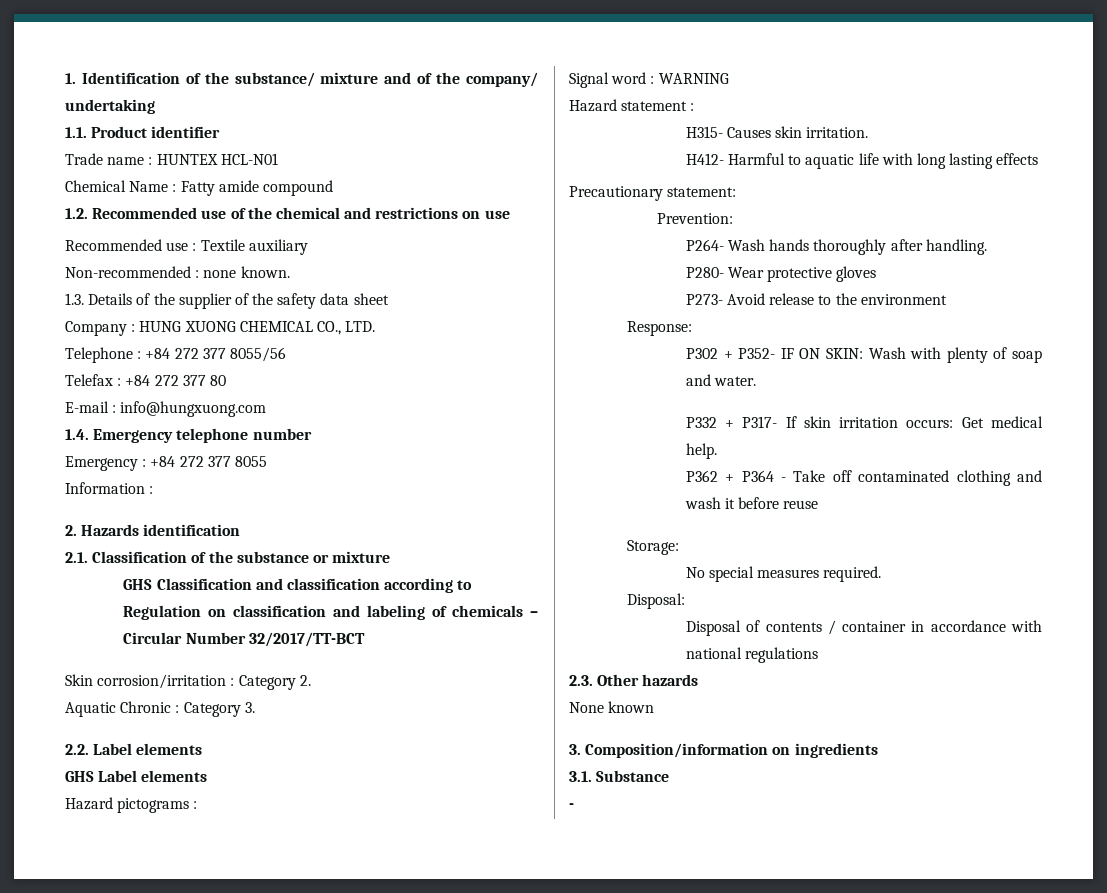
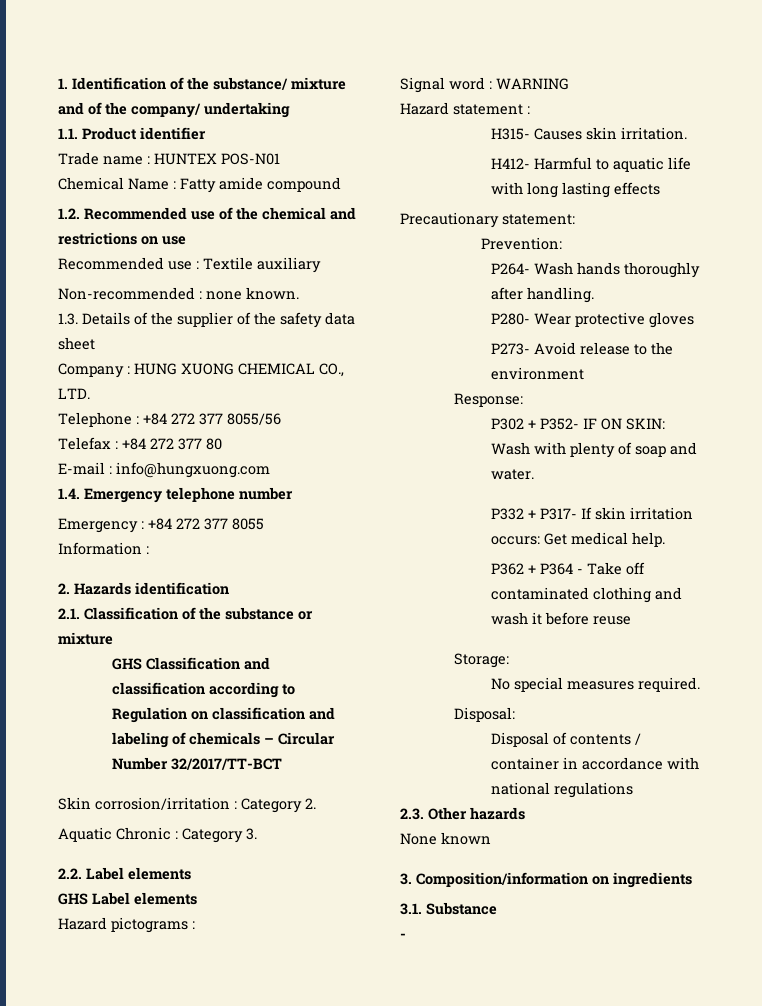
[220,153,278,165] HCL-N01 -> [221,153,280,165] POS-N01

